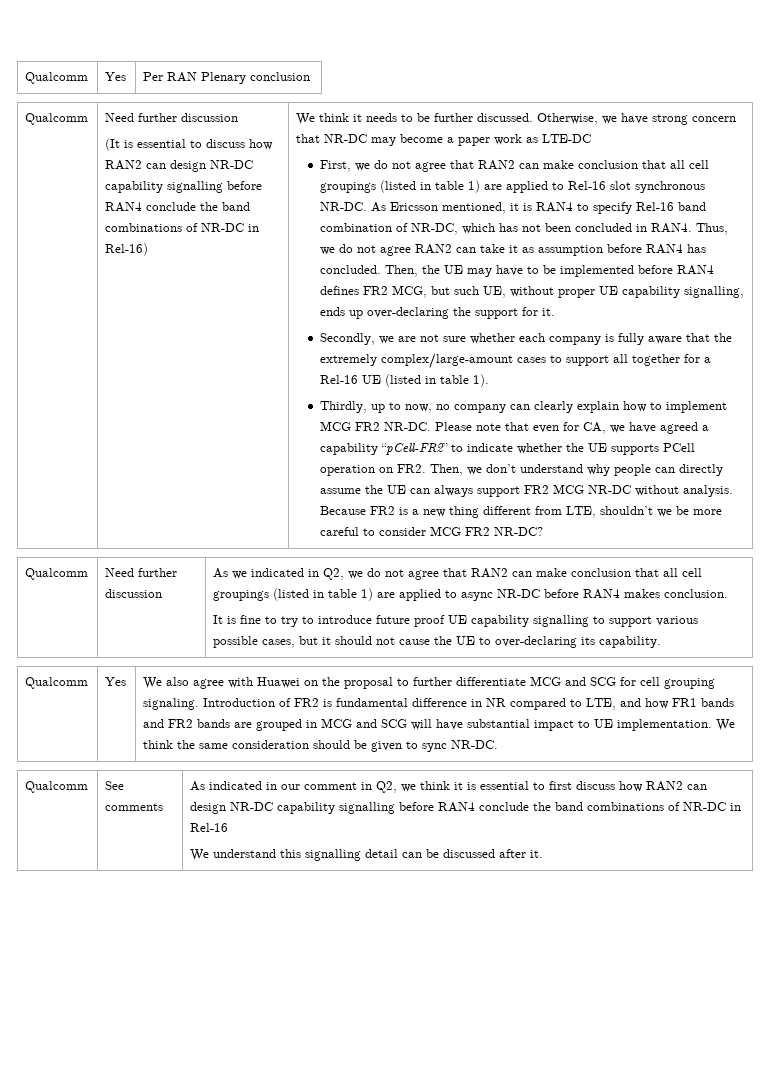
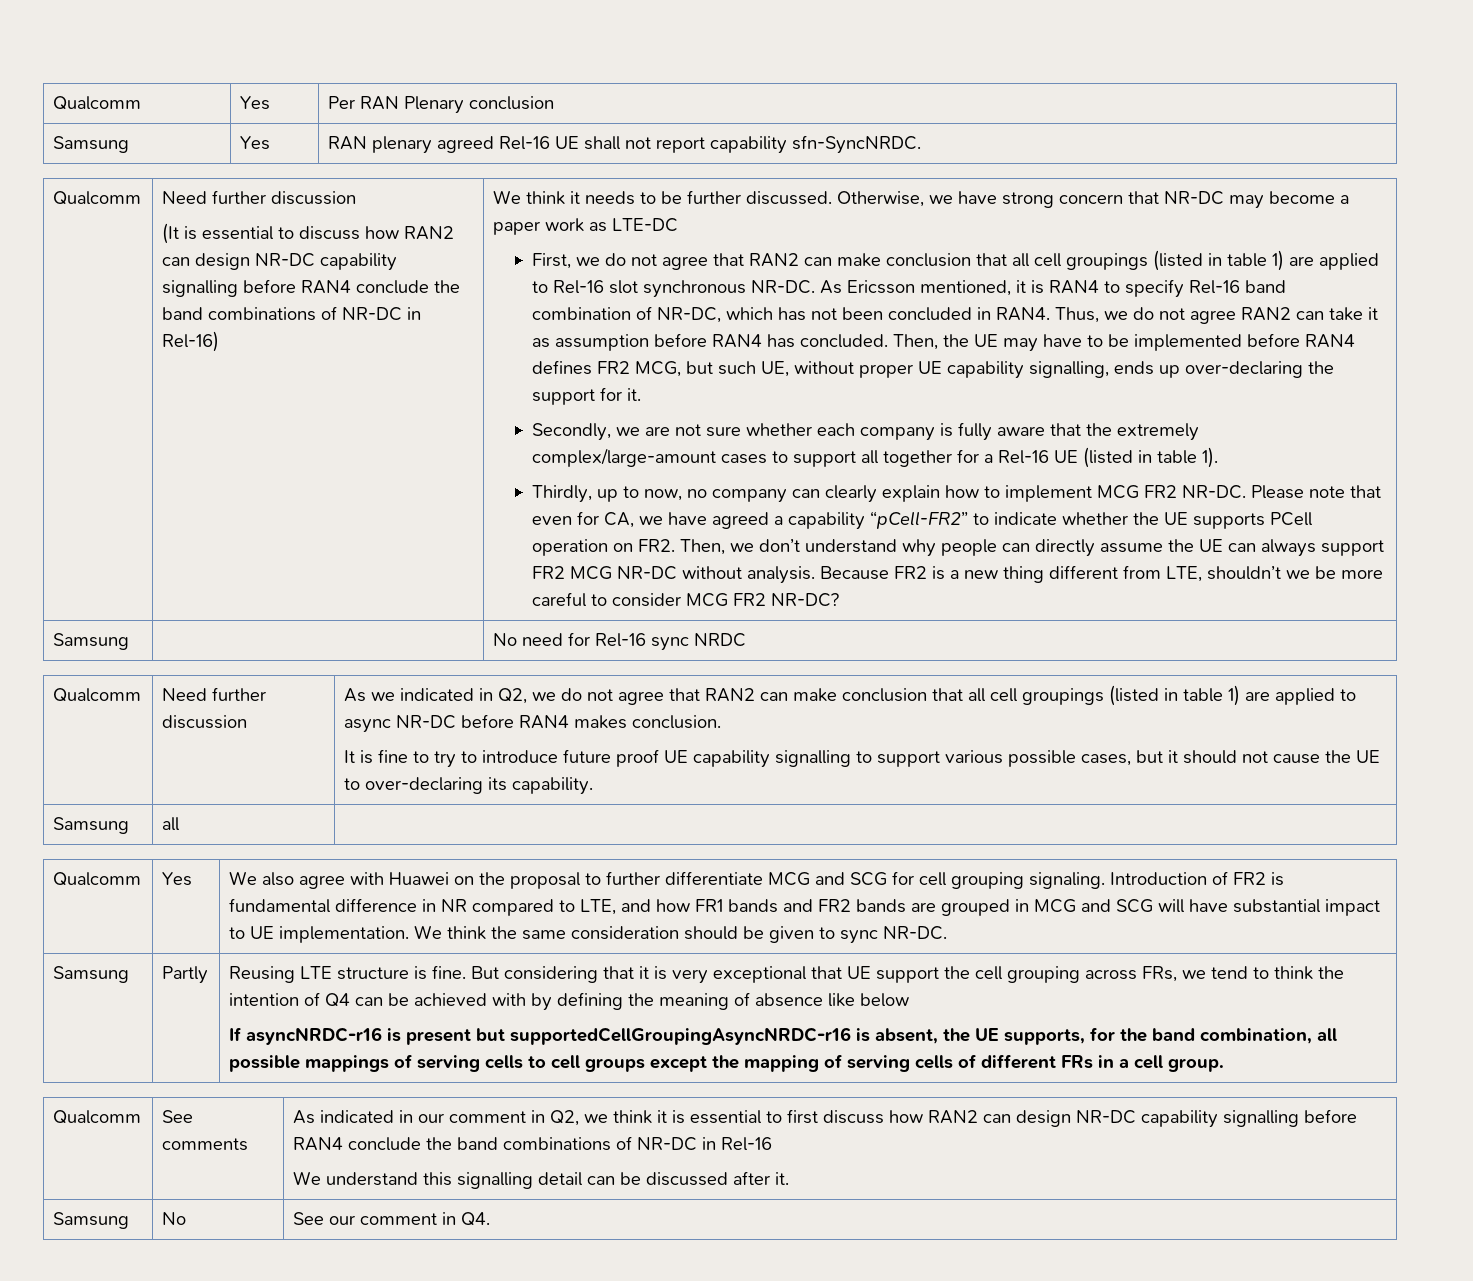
(311, 76) none -> [53,136,130,153] [240,136,271,150] [328,135,922,154] // Samsung | Yes | RAN plenary agreed Rel-16 UE shall not report capability sfn-SyncNRDC.
(543, 531) none -> [53,633,130,650] [493,632,747,651] // Samsung | | No need for Rel-16 sync NRDC
(662, 642) none -> [53,817,130,834] [162,817,180,831] // Samsung | all |
(499, 744) none -> [53,966,130,983] [162,966,209,984] [229,965,1345,984] [229,992,910,1011] [229,1027,1338,1045] [229,1054,1225,1072] // Samsung | Partly | Reusing LTE structure is fine. But considering that it is very exceptional that UE support the cell grouping across FRs, we tend to think the intention of Q4 can be achieved with by defining the meaning of absence like below // If asyncNRDC-r16 is present but supportedCellGroupingAsyncNRDC-r16 is absent, the UE supports, for the band combination, all possible mappings of serving cells to cell groups except the mapping of serving cells of different FRs in a cell group.
(544, 854) none -> [53,1212,130,1229] [162,1212,187,1225] [293,1212,491,1226] // Samsung | No | See our comment in Q4.

